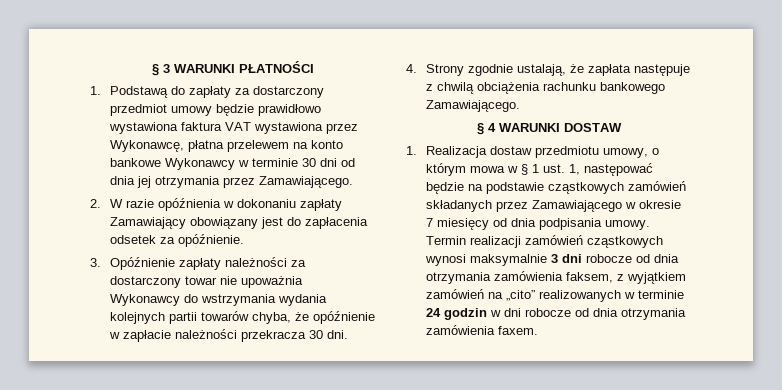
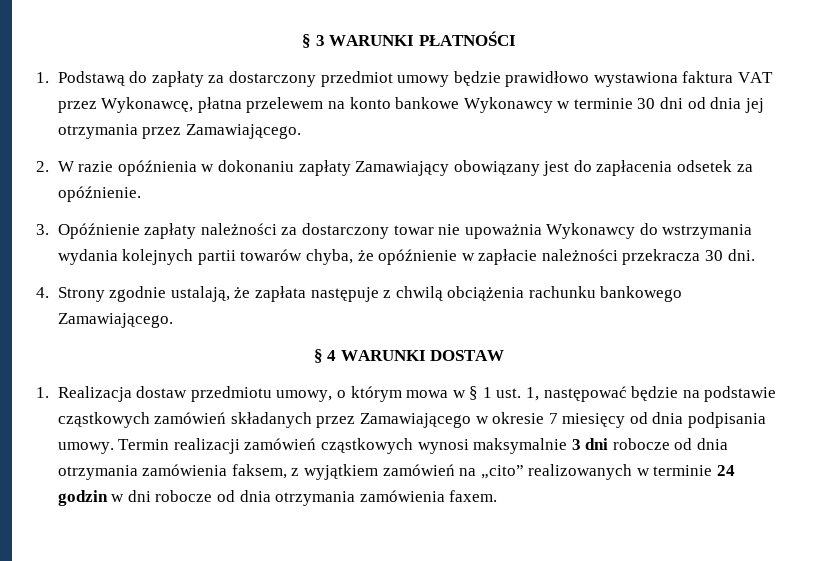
[254,122,324,134] wystawiona -> (774, 77) none

